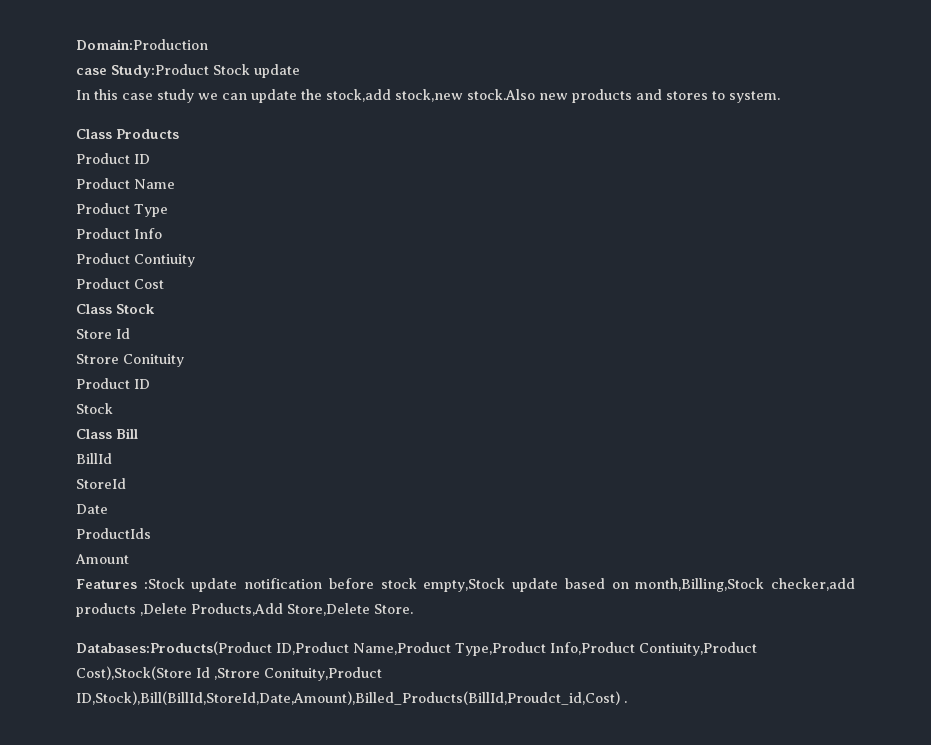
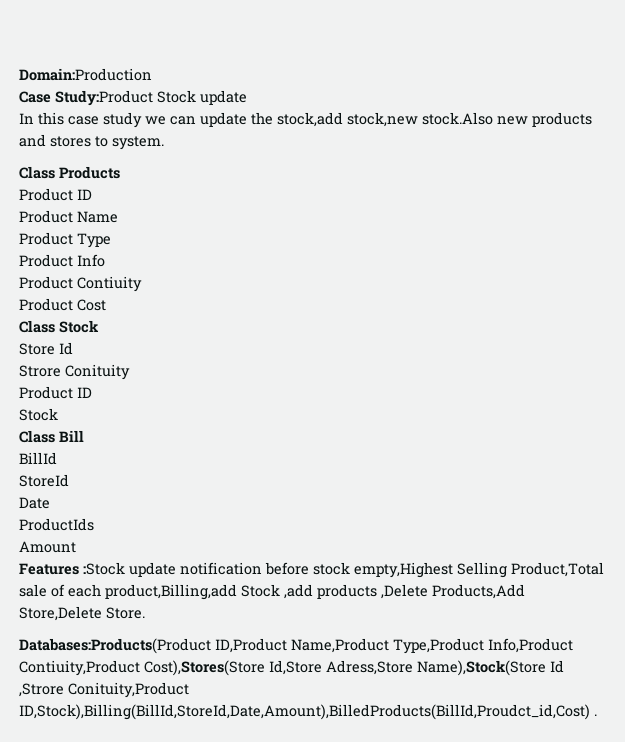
[76,68,107,75] case -> [19,91,51,103] Case
[423,578,856,592] empty,Stock update based on month,Billing,Stock checker,add -> [354,562,604,578] [19,584,313,600] empty,Highest Selling Product,Total sale of each product,Billing,add Stock ,add
[76,666,192,680] Cost),Stock(Store -> [144,660,546,676] Cost),Stores(Store Id,Store Adress,Store Name),Stock(Store
[76,691,620,705] ID,Stock),Bill(BillId,StoreId,Date,Amount),Billed_Products(BillId,Proudct_id,Cost) -> [19,704,590,720] ID,Stock),Billing(BillId,StoreId,Date,Amount),BilledProducts(BillId,Proudct_id,Cost)

